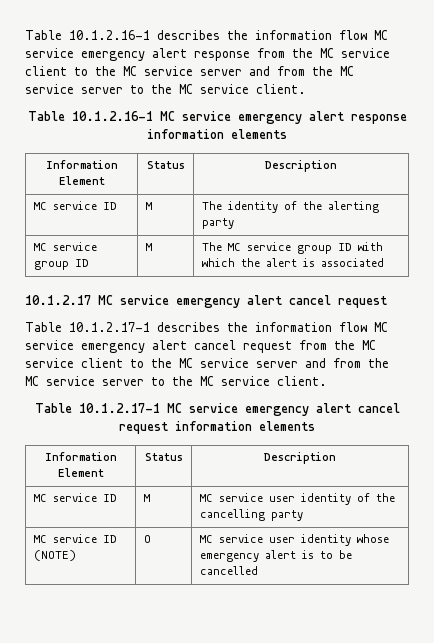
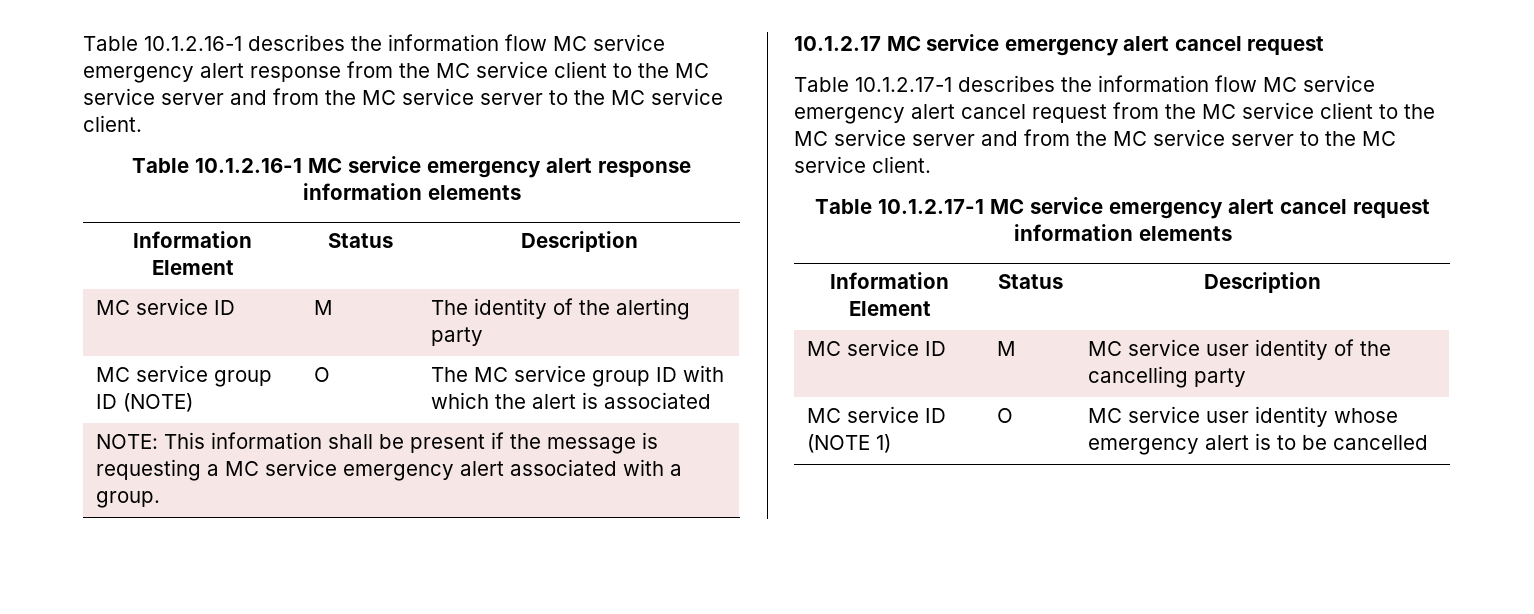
[145,243,152,251] | M -> [122,393,193,412] [313,367,330,382] (NOTE) | O
(384, 262) none -> [95,432,658,454] [95,459,682,481] [95,491,160,508] // NOTE: This information shall be present if the message is requesting a MC service emergency alert associated with a group.
[33,550,76,561] (NOTE) -> [806,434,891,453] (NOTE 1)

